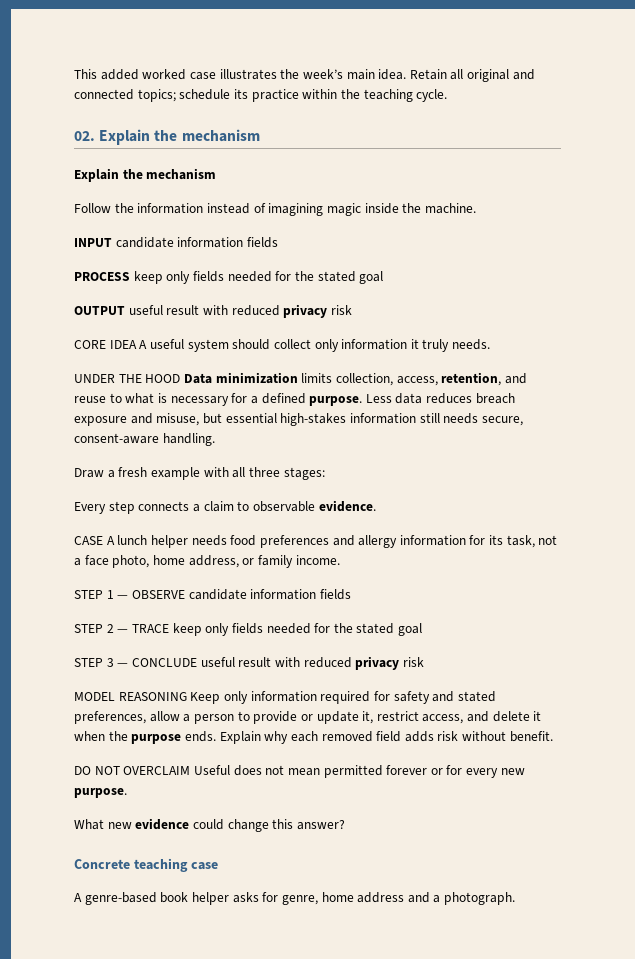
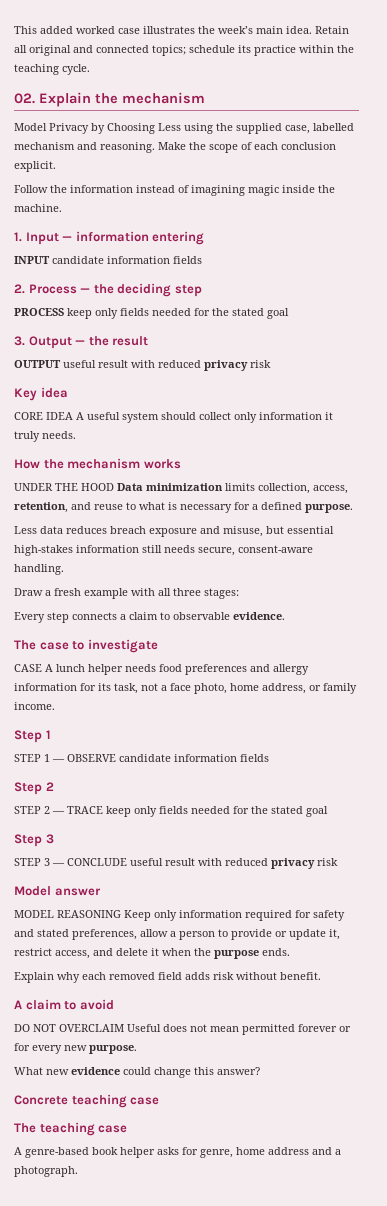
[74,168,217,182] Explain the mechanism -> [14,123,354,134] [14,142,336,153] [14,161,56,172] Model Privacy by Choosing Less using the supplied case, labelled mechanism and reasoning. Make the scope of each conclusion explicit.
(476, 208) none -> [14,231,205,245] // 1. Input — information entering
(278, 242) none -> [14,283,202,297] // 2. Process — the deciding step
(384, 277) none -> [14,336,149,349] // 3. Output — the result
(352, 310) none -> [14,387,68,401] // Key idea
(491, 344) none -> [14,458,181,469] // How the mechanism works
(363, 401) none -> (353, 508) //
(376, 506) none -> [14,639,158,653] // The case to investigate
(340, 560) none -> [14,730,51,743] // Step 1
(351, 594) none -> [14,782,54,795] // Step 2
(423, 629) none -> [14,834,54,847] // Step 3
(424, 662) none -> [14,886,101,896] // Model answer
(216, 736) none -> (290, 952) //
(553, 736) none -> [14,999,114,1010] // A claim to avoid
(218, 866) none -> [14,1122,128,1136] // The teaching case

